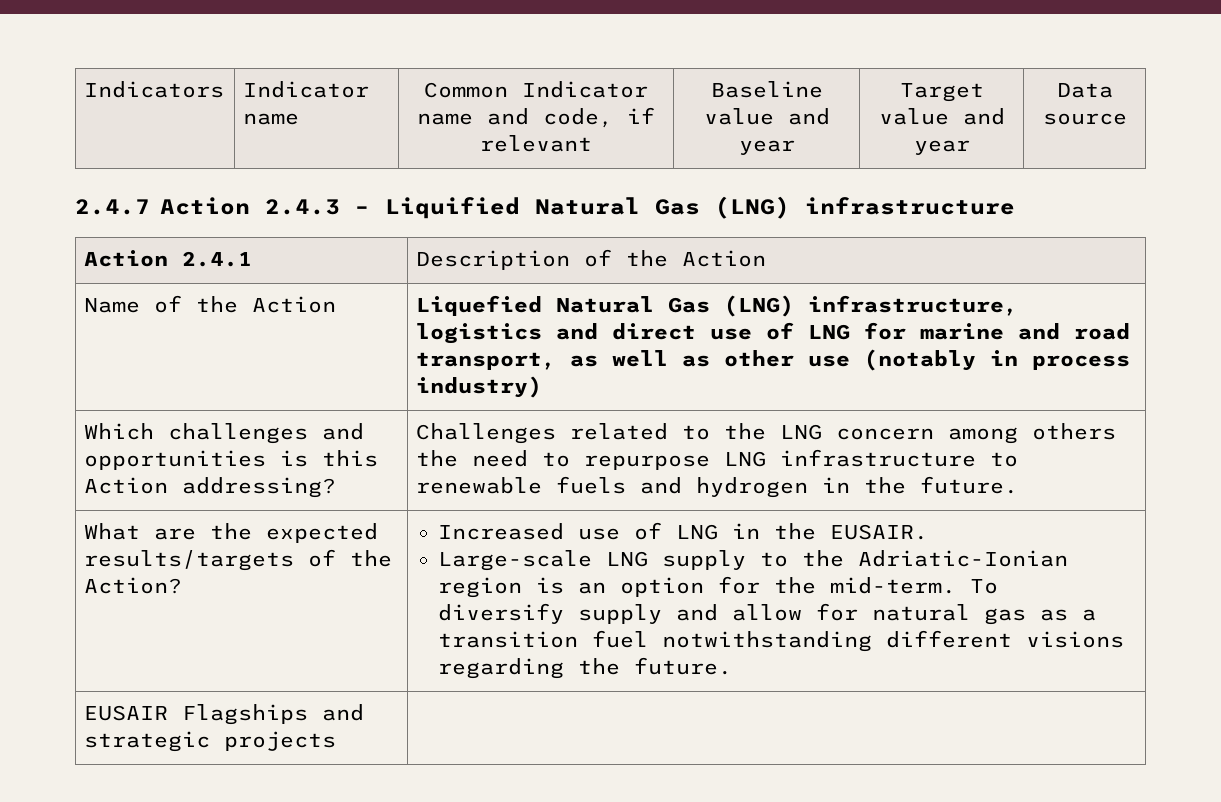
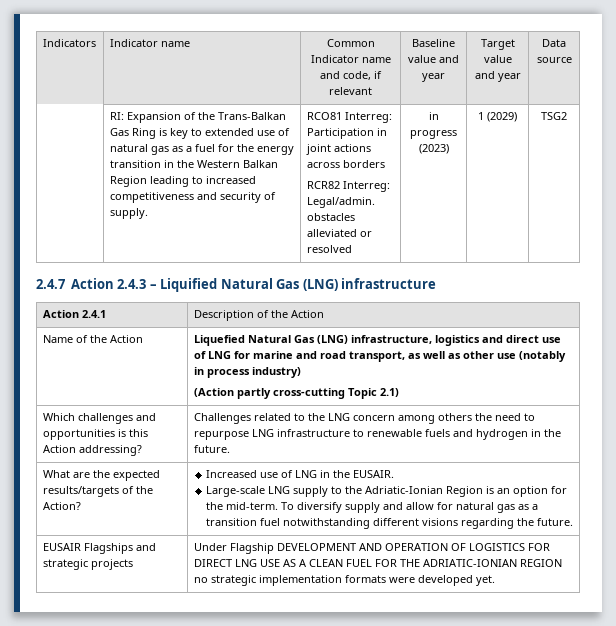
(1127, 119) none -> [109,112,286,123] [109,128,290,139] [109,144,294,155] [109,160,278,168] [109,176,256,187] [109,192,276,203] [109,208,148,219] [306,112,392,123] [306,128,387,139] [305,144,371,155] [306,160,385,168] [306,181,390,192] [306,197,375,208] [306,213,355,221] [306,229,372,237] [306,245,352,253] [428,112,439,120] [410,130,457,139] [418,144,449,154] [478,112,517,122] [541,112,567,120] // | RI: Expansion of the Trans-Balkan Gas Ring is key to extended use of natural gas as a fuel for the energy transition in the Western Balkan Region leading to increased competitiveness and security of supply. | RCO81 Interreg: Participation in joint actions across borders // RCR82 Interreg: Legal/admin. obstacles alleviated or resolved | in progress (2023) | 1 (2029) | TSG2
(543, 387) none -> [193,388,399,399] // (Action partly cross-cutting Topic 2.1)
[438,577,523,598] region -> [445,486,483,497] Region
(337, 741) none -> [193,543,550,554] [193,559,562,567] [193,575,495,586] Under Flagship DEVELOPMENT AND OPERATION OF LOGISTICS FOR DIRECT LNG USE AS A CLEAN FUEL FOR THE ADRIATIC-IONIAN REGION no strategic implementation formats were developed yet.

